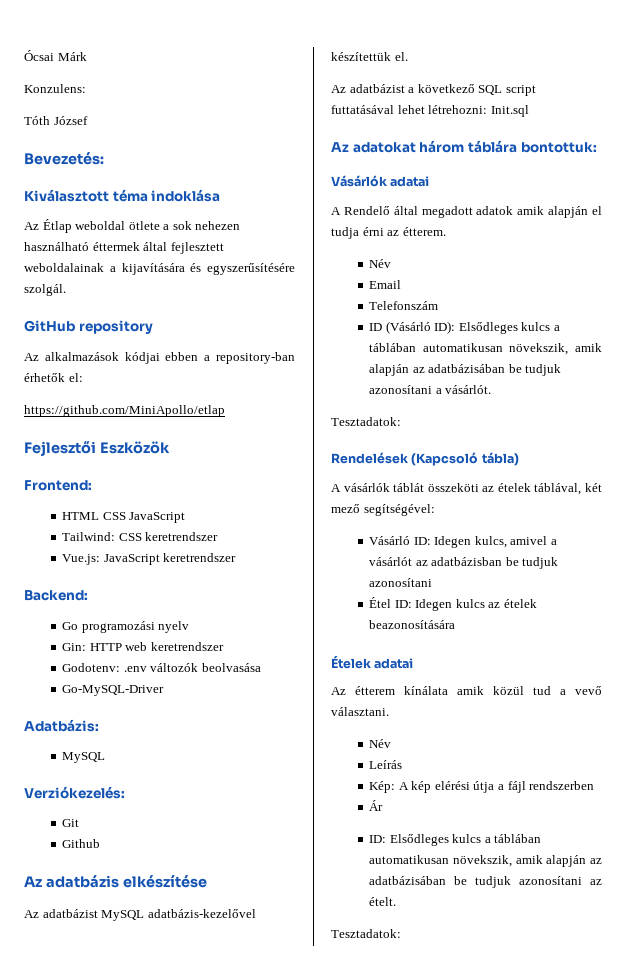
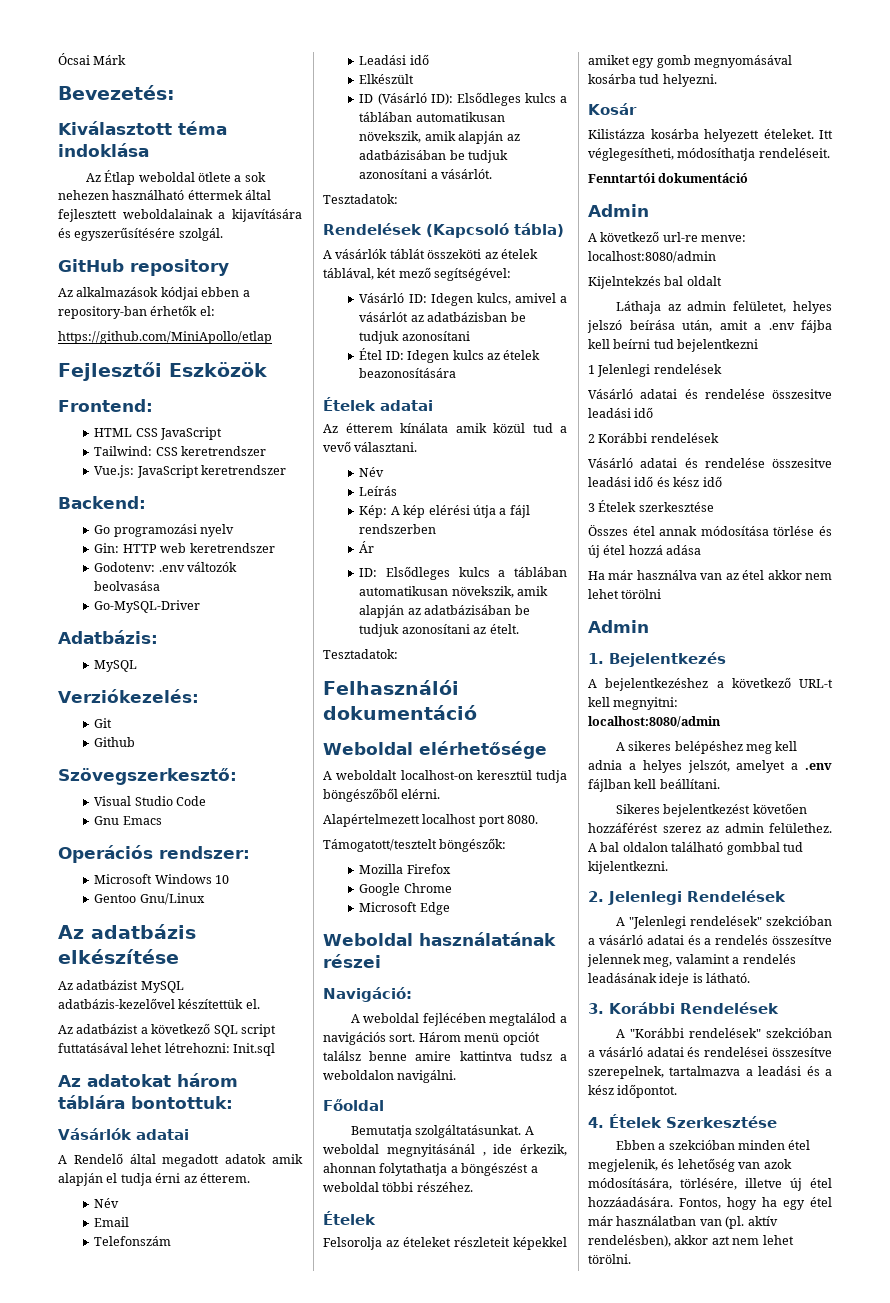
[24,84,86,93] [24,116,88,125] // Konzulens: // Tóth József -> (127, 60) none
(101, 843) none -> [58,768,237,785] [94,796,207,806] [94,816,162,825] [58,845,250,863] [94,874,230,884] [94,893,205,905] // Szövegszerkesztő: // Visual Studio Code // Gnu Emacs // Operációs rendszer: // Microsoft Windows 10 // Gentoo Gnu/Linux
(439, 305) none -> [359,54,429,65] [359,74,415,84] // Leadási idő // Elkészült
(401, 933) none -> [323,680,459,695] [323,705,477,720] [323,741,547,759] [323,770,567,783] [323,788,441,802] [323,814,539,827] [323,838,507,852] [359,864,451,874] [359,883,452,896] [359,902,450,915] [323,932,556,946] [323,954,381,968] [323,987,412,1002] [350,1013,567,1026] [323,1032,540,1045] [323,1051,567,1061] [323,1070,457,1083] [323,1099,384,1111] [350,1125,534,1138] [323,1144,567,1157] [323,1163,538,1176] [323,1182,473,1192] [323,1211,376,1225] [323,1237,567,1250] [588,55,793,68] [588,74,717,87] [588,103,637,115] [588,129,833,142] [588,148,830,161] [588,173,749,183] [588,204,649,217] [588,231,747,242] [588,251,716,263] [588,276,722,289] [615,301,832,314] [587,320,832,333] [588,339,759,352] [588,364,722,377] [588,389,832,399] [588,407,654,418] [588,433,719,443] [588,458,832,468] [588,476,722,487] [588,500,714,512] [588,525,832,536] [588,545,702,558] [588,570,832,580] [588,589,662,599] [588,620,649,633] [588,652,726,667] [588,677,833,691] [588,697,679,710] [588,716,721,727] [615,741,798,754] [588,760,832,773] [588,779,720,792] [615,803,807,817] [588,823,832,833] [588,842,803,855] [588,861,668,874] [588,890,786,905] [615,916,832,929] [588,935,832,945] [587,954,796,967] [588,973,751,986] [588,1002,779,1014] [615,1028,832,1038] [588,1047,832,1057] [588,1066,832,1079] [588,1084,678,1098] [588,1114,777,1128] [615,1140,811,1150] [588,1158,792,1172] [588,1178,832,1191] [588,1197,832,1210] [588,1216,778,1229] [588,1235,794,1247] [588,1254,631,1264] // Felhasználói dokumentáció // Weboldal elérhetősége // A weboldalt localhost-on keresztül tudja böngészőből elérni. // Alapértelmezett localhost port 8080. // Támogatott/tesztelt böngészők: // Mozilla Firefox // Google Chrome // Microsoft Edge // Weboldal használatának részei // Navigáció: // A weboldal fejlécében megtalálod a navigációs sort. Három menü opciót találsz benne amire kattintva tudsz a weboldalon navigálni. // Főoldal // Bemutatja szolgáltatásunkat. A weboldal megnyitásánál , ide érkezik, ahonnan folytathatja a böngészést a weboldal többi részéhez. // Ételek // Felsorolja az ételeket részleteit képekkel amiket egy gomb megnyomásával kosárba tud helyezni. // Kosár // Kilistázza kosárba helyezett ételeket. Itt véglegesítheti, módosíthatja rendeléseit. // Fenntartói dokumentáció // Admin // A következő url-re menve: localhost:8080/admin // Kijelntekzés bal oldalt // Láthaja az admin felületet, helyes jelszó beírása után, amit a .env fájba kell beírni tud bejelentkezni // 1 Jelenlegi rendelések // Vásárló adatai és rendelése összesitve leadási idő // 2 Korábbi rendelések // Vásárló adatai és rendelése összesitve leadási idő és kész idő // 3 Ételek szerkesztése // Összes étel annak módosítása törlése és új étel hozzá adása // Ha már használva van az étel akkor nem lehet törölni // Admin // 1. Bejelentkezés // A bejelentkezéshez a következő URL-t kell megnyitni: // localhost:8080/admin // A sikeres belépéshez meg kell adnia a helyes jelszót, amelyet a .env fájlban kell beállítani. // Sikeres bejelentkezést követően hozzáférést szerez az admin felülethez. A bal oldalon található gombbal tud kijelentkezni. // 2. Jelenlegi Rendelések // A "Jelenlegi rendelések" szekcióban a vásárló adatai és a rendelés összesítve jelennek meg, valamint a rendelés leadásának ideje is látható. // 3. Korábbi Rendelések // A "Korábbi rendelések" szekcióban a vásárló adatai és rendelései összesítve szerepelnek, tartalmazva a leadási és a kész időpontot. // 4. Ételek Szerkesztése // Ebben a szekcióban minden étel megjelenik, és lehetőség van azok módosítására, törlésére, illetve új étel hozzáadására. Fontos, hogy ha egy étel már használatban van (pl. aktív rendelésben), akkor azt nem lehet törölni.

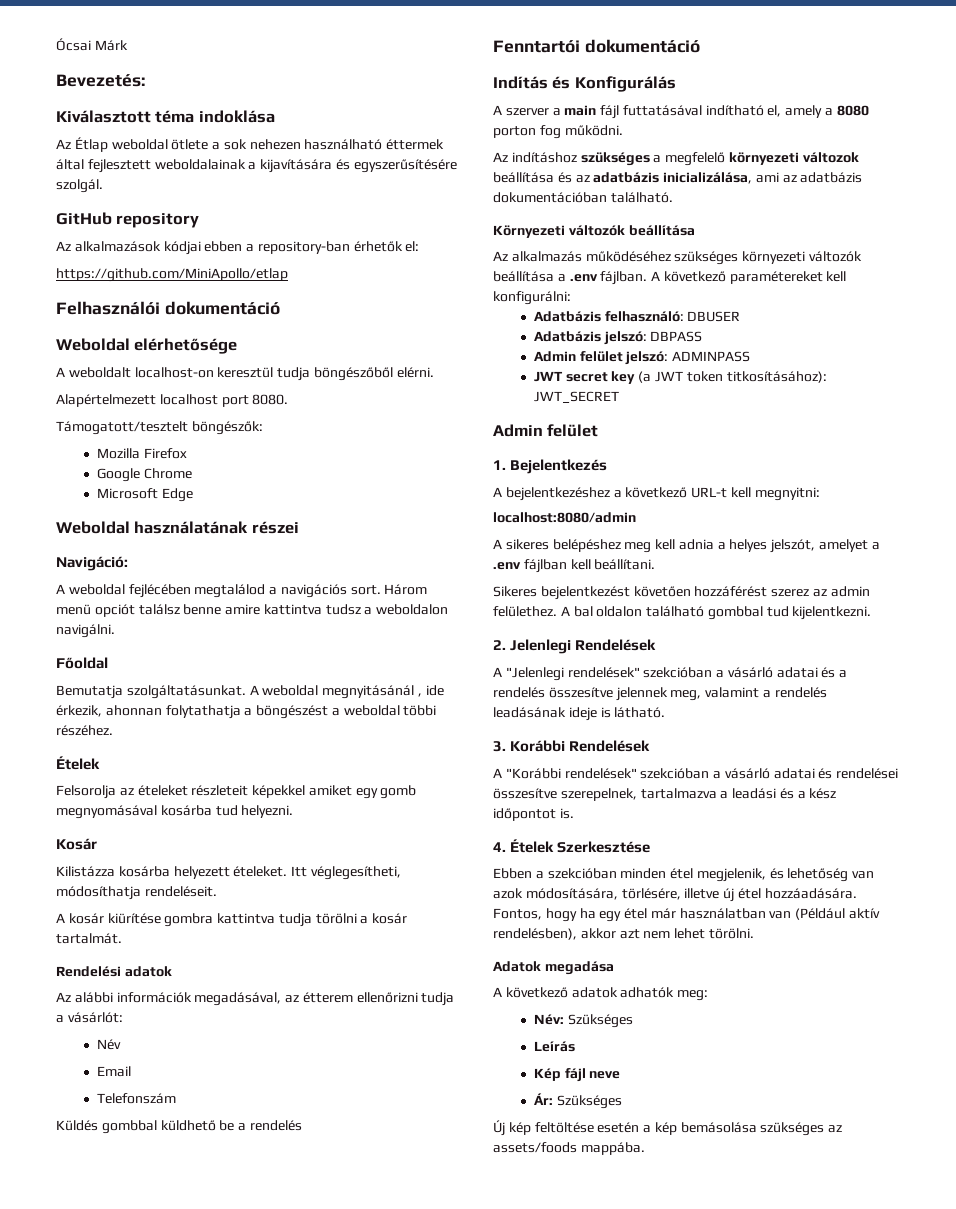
[58,362,267,381] [58,399,153,412] [94,427,223,440] [94,446,267,456] [94,465,287,478] [58,496,146,509] [94,524,235,537] [94,543,275,553] [94,562,238,572] [94,581,161,591] [94,600,201,613] [58,630,158,644] [94,660,138,672] [58,689,199,703] [94,718,113,728] [94,737,136,747] [58,768,237,785] [94,796,207,806] [94,816,162,825] [58,845,250,863] [94,874,230,884] [94,893,205,905] [58,924,196,939] [58,949,179,964] [58,980,184,993] [58,998,260,1009] [58,1023,276,1037] [58,1043,276,1056] [58,1073,238,1087] [58,1095,233,1109] [58,1128,189,1140] [58,1153,303,1167] [58,1173,250,1186] [94,1198,120,1208] [94,1217,130,1227] [94,1236,172,1246] [359,54,429,65] [359,74,415,84] [359,92,567,106] [359,112,505,122] [359,131,520,144] [359,150,509,163] [359,169,493,179] [323,194,398,204] [323,223,564,238] [323,249,538,259] [323,267,512,281] [359,293,567,306] [359,312,526,322] [359,331,470,344] [359,348,541,363] [359,368,457,378] [323,397,433,411] [323,423,567,433] [323,441,418,452] [359,467,385,477] [359,486,398,496] [359,505,530,518] [359,524,437,534] [359,541,375,553] [359,566,567,580] [359,586,549,598] [359,605,530,618] [359,624,519,637] [323,649,398,659] // Fejlesztői Eszközök // Frontend: // HTML CSS JavaScript // Tailwind: CSS keretrendszer // Vue.js: JavaScript keretrendszer // Backend: // Go programozási nyelv // Gin: HTTP web keretrendszer // Godotenv: .env változók beolvasása // Go-MySQL-Driver // Adatbázis: // MySQL // Verziókezelés: // Git // Github // Szövegszerkesztő: // Visual Studio Code // Gnu Emacs // Operációs rendszer: // Microsoft Windows 10 // Gentoo Gnu/Linux // Az adatbázis elkészítése // Az adatbázist MySQL adatbázis-kezelővel készítettük el. // Az adatbázist a következő SQL script futtatásával lehet létrehozni: Init.sql // Az adatokat három táblára bontottuk: // Vásárlók adatai // A Rendelő által megadott adatok amik alapján el tudja érni az étterem. // Név // Email // Telefonszám // Leadási idő // Elkészült // ID (Vásárló ID): Elsődleges kulcs a táblában automatikusan növekszik, amik alapján az adatbázisában be tudjuk azonosítani a vásárlót. // Tesztadatok: // Rendelések (Kapcsoló tábla) // A vásárlók táblát összeköti az ételek táblával, két mező segítségével: // Vásárló ID: Idegen kulcs, amivel a vásárlót az adatbázisban be tudjuk azonosítani // Étel ID: Idegen kulcs az ételek beazonosítására // Ételek adatai // Az étterem kínálata amik közül tud a vevő választani. // Név // Leírás // Kép: A kép elérési útja a fájl rendszerben // Ár // ID: Elsődleges kulcs a táblában automatikusan növekszik, amik alapján az adatbázisában be tudjuk azonosítani az ételt. // Tesztadatok: -> (288, 275) none
[588,173,749,183] [588,204,649,217] [588,231,747,242] [588,251,716,263] [588,276,722,289] [615,301,832,314] [587,320,832,333] [588,339,759,352] [588,364,722,377] [588,389,832,399] [588,407,654,418] [588,433,719,443] [588,458,832,468] [588,476,722,487] [588,500,714,512] [588,525,832,536] [588,545,702,558] [588,570,832,580] [588,589,662,599] [588,620,649,633] Fenntartói dokumentáció // Admin // A következő url-re menve: localhost:8080/admin // Kijelntekzés bal oldalt // Láthaja az admin felületet, helyes jelszó beírása után, amit a .env fájba kell beírni tud bejelentkezni // 1 Jelenlegi rendelések // Vásárló adatai és rendelése összesitve leadási idő // 2 Korábbi rendelések // Vásárló adatai és rendelése összesitve leadási idő és kész idő // 3 Ételek szerkesztése // Összes étel annak módosítása törlése és új étel hozzá adása // Ha már használva van az étel akkor nem lehet törölni // Admin -> [56,913,408,927] [56,933,122,944] [56,966,172,977] [56,992,455,1006] [56,1012,123,1023] [96,1039,121,1050] [96,1066,131,1077] [96,1093,176,1104] [56,1120,302,1134] [493,39,700,53] [493,76,676,92] [493,105,869,119] [493,125,623,139] [493,152,859,166] [493,172,863,184] [493,192,673,203] [493,225,695,238] [493,251,862,265] [493,271,847,285] [493,291,571,305] [533,311,741,322] [533,331,703,345] [533,351,751,365] [533,371,827,384] [533,391,619,403] [493,424,599,437] A kosár kiürítése gombra kattintva tudja törölni a kosár tartalmát. // Rendelési adatok // Az alábbi információk megadásával, az étterem ellenőrizni tudja a vásárlót: // Név // Email // Telefonszám // Küldés gombbal küldhető be a rendelés // Fenntartói dokumentáció // Indítás és Konfigurálás // A szerver a main fájl futtatásával indítható el, amely a 8080 porton fog működni. // Az indításhoz szükséges a megfelelő környezeti változok beállítása és az adatbázis inicializálása, ami az adatbázis dokumentációban található. // Környezeti változók beállítása // Az alkalmazás működéséhez szükséges környezeti változók beállítása a .env fájlban. A következő paramétereket kell konfigurálni: // Adatbázis felhasználó: DBUSER // Adatbázis jelszó: DBPASS // Admin felület jelszó: ADMINPASS // JWT secret key (a JWT token titkosításához): JWT_SECRET // Admin felület
[617,1084,678,1098] időpontot. -> [493,808,574,821] időpontot is.
[725,1216,745,1229] (pl. -> [795,908,846,920] (Például
(631, 1259) none -> [493,961,614,975] [493,987,709,1001] [533,1014,633,1028] [533,1041,575,1052] [533,1068,621,1082] [533,1093,622,1109] [493,1120,843,1136] [493,1142,645,1155] // Adatok megadása // A következő adatok adhatók meg: // Név: Szükséges // Leírás // Kép fájl neve // Ár: Szükséges // Új kép feltöltése esetén a kép bemásolása szükséges az assets/foods mappába.

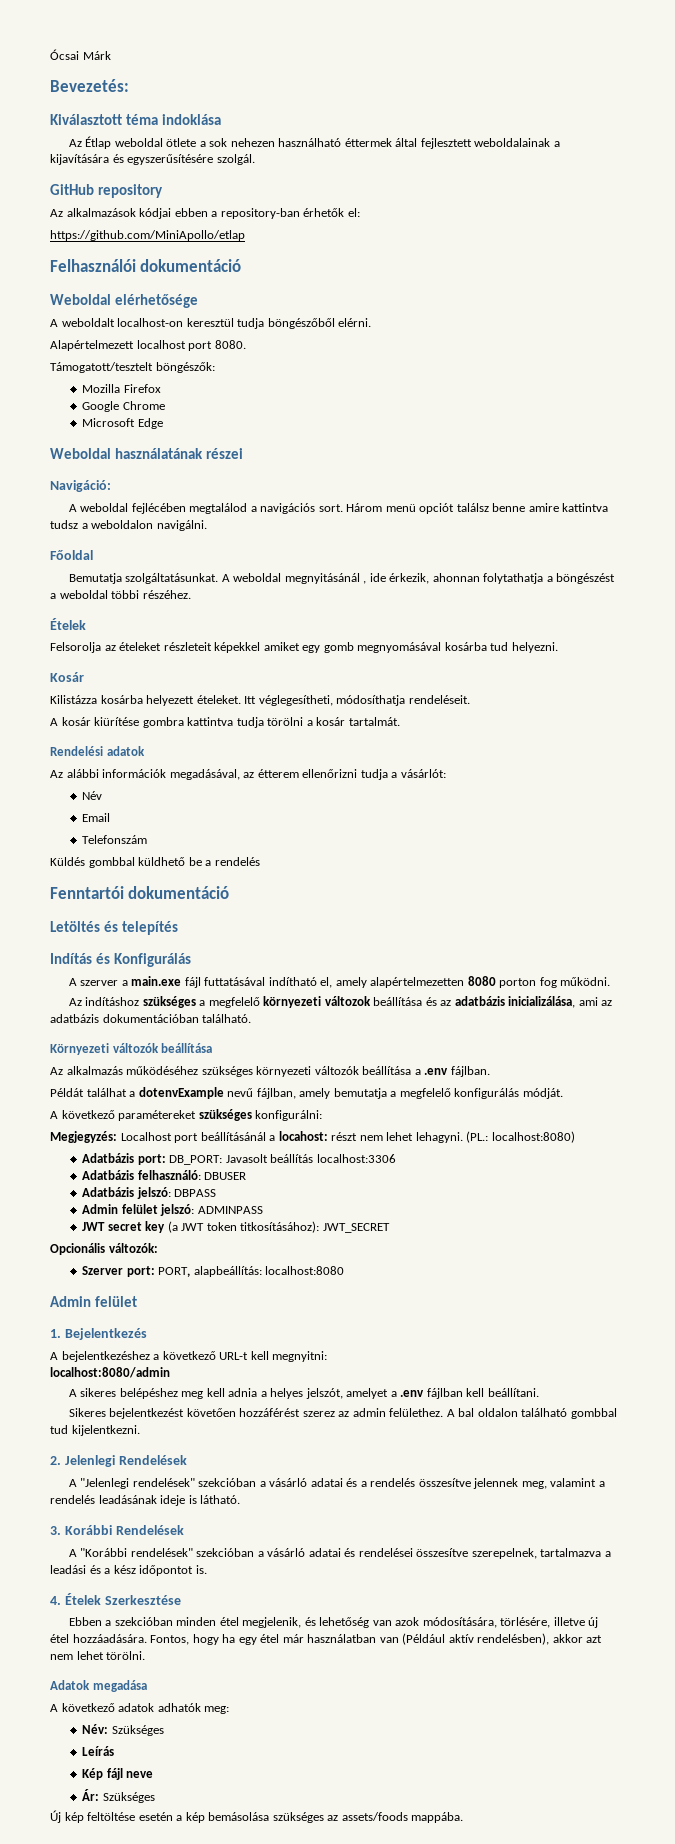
(700, 46) none -> [50,921,179,935] // Letöltés és telepítés
[564,105,597,116] main -> [131,976,182,986] main.exe
[825,108,834,116] a -> [370,977,465,988] alapértelmezetten
(648, 278) none -> [50,1087,563,1099] // Példát találhat a dotenvExample nevű fájlban, amely bemutatja a megfelelő konfigurálás módját. //
[826,271,847,282] kell -> [198,1109,252,1121] szükséges
(571, 298) none -> [50,1131,575,1143] [82,1153,396,1165] // Megjegyzés: Localhost port beállításánál a locahost: részt nem lehet lehagyni. (PL.: localhost:8080) // Adatbázis port: DB_PORT: Javasolt beállítás localhost:3306
(619, 397) none -> [50,1243,158,1255] [82,1266,345,1277] // Opcionális változók: // Szerver port: PORT, alapbeállítás: localhost:8080

